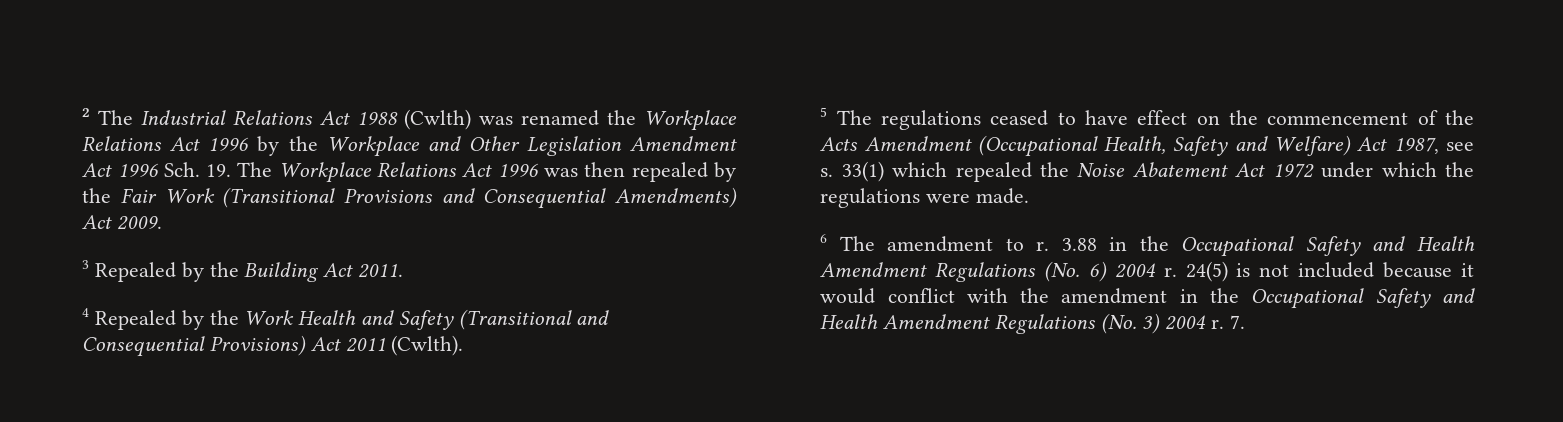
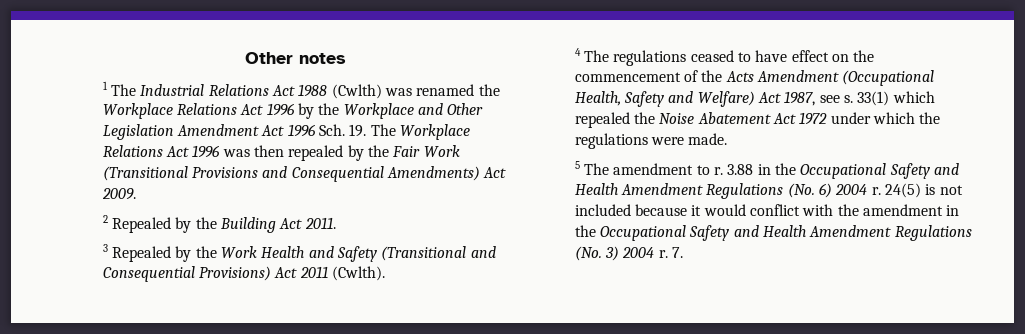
[82,108,91,117] 2 -> [245,52,346,64] [102,81,108,90] Other notes // 1
[82,260,90,269] 3 -> [102,215,108,223] 2
[82,308,90,317] 4 -> [102,244,108,252] 3
[820,107,828,117] 5 -> [574,48,581,56] 4
[820,234,828,243] 6 -> [574,161,580,169] 5

